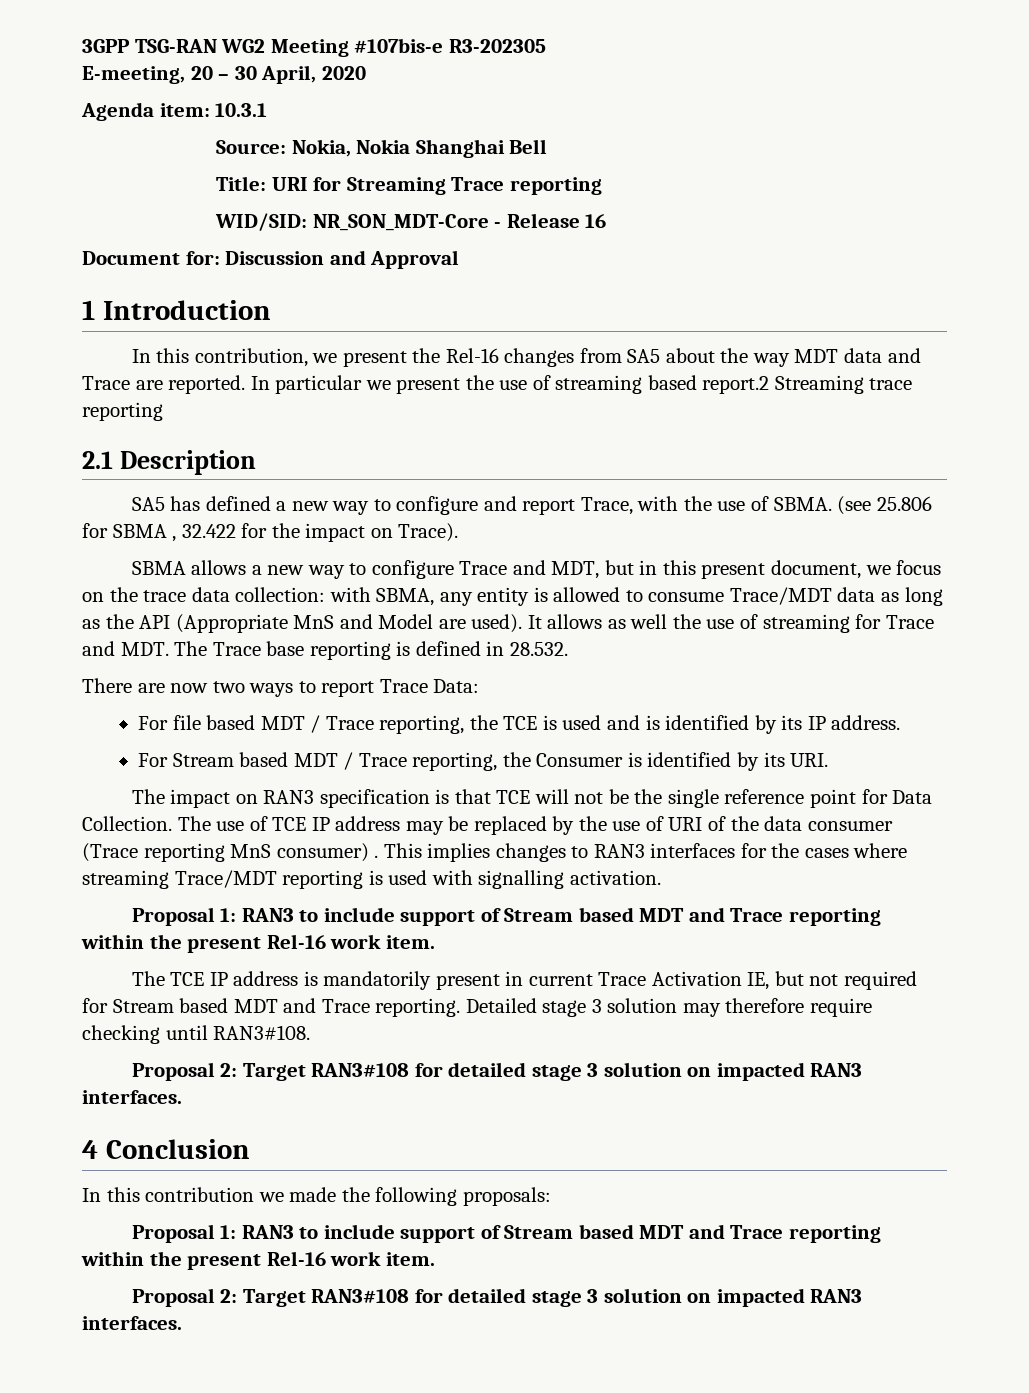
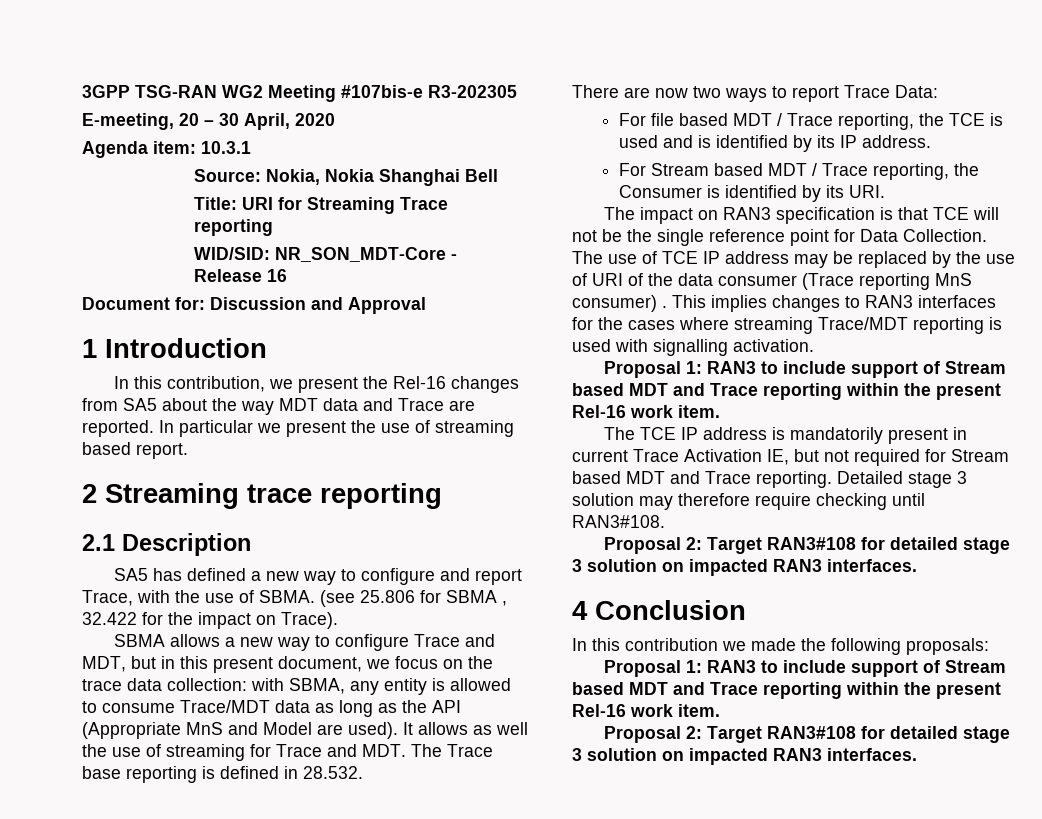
[702,376,770,394] report.2 -> [136,443,188,459] [82,484,97,503] report. // 2

